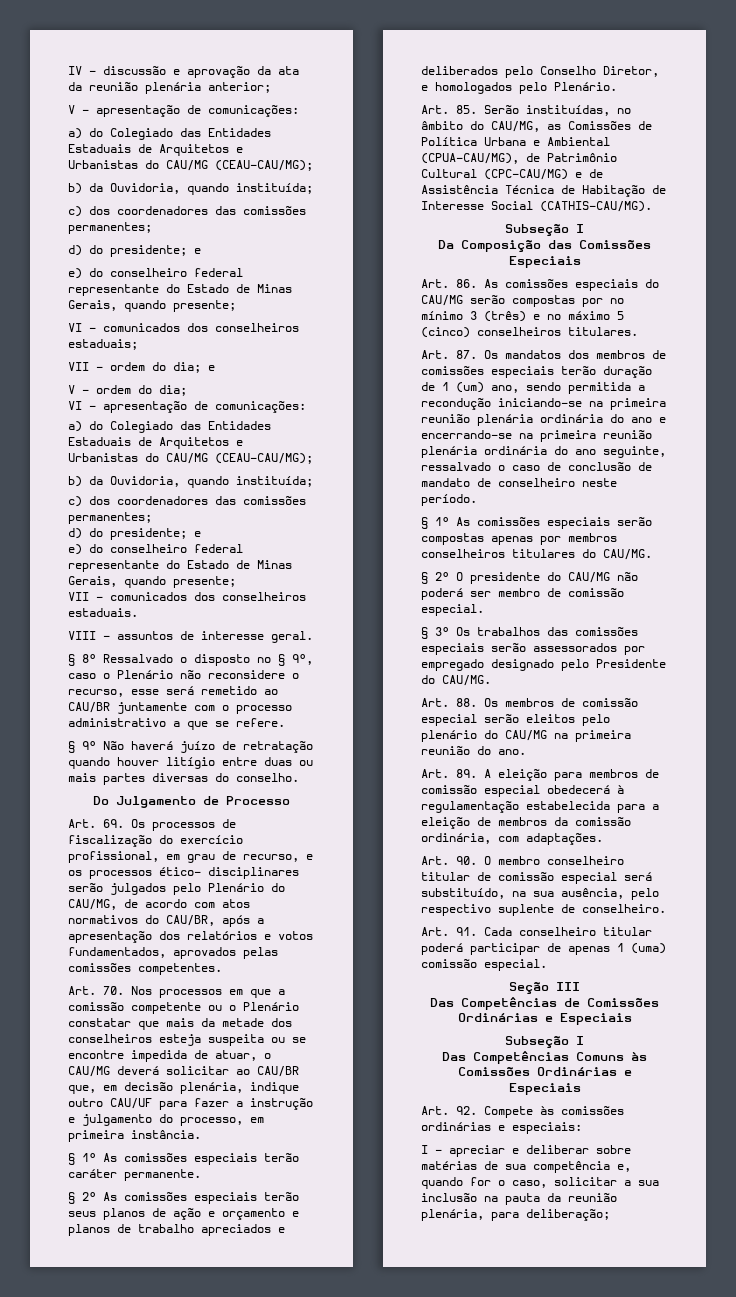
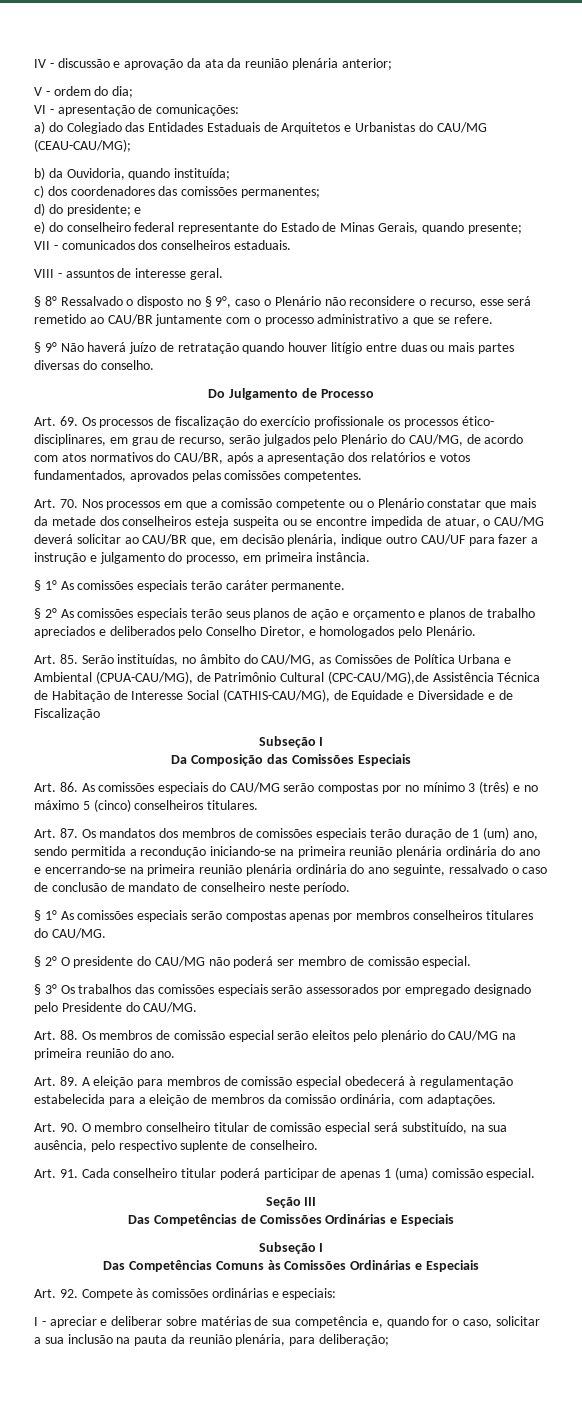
[68,105,299,117] [68,128,271,140] [68,144,243,156] [68,160,313,171] [68,183,313,195] [68,206,306,217] [68,222,152,234] [68,245,201,257] [68,268,243,279] [68,284,292,296] [68,300,236,312] [68,323,299,332] [68,339,138,350] [68,362,215,373] // V - apresentação de comunicações: // a) do Colegiado das Entidades Estaduais de Arquitetos e Urbanistas do CAU/MG (CEAU-CAU/MG); // b) da Ouvidoria, quando instituída; // c) dos coordenadores das comissões permanentes; // d) do presidente; e // e) do conselheiro federal representante do Estado de Minas Gerais, quando presente; // VI - comunicados dos conselheiros estaduais; // VII - ordem do dia; e -> (392, 64) none
[68,851,313,863] [68,867,299,879] profissional, em grau de recurso, e os processos ético- disciplinares -> [314,416,494,428] [34,434,226,446] profissionale os processos ético- disciplinares, em grau de recurso,
[484,169,603,180] (CPC-CAU/MG) e de -> [327,671,429,684] (CPC-CAU/MG),de
[540,201,652,212] (CATHIS-CAU/MG). -> [222,689,513,702] [34,708,100,720] (CATHIS-CAU/MG), de Equidade e Diversidade e de Fiscalização

